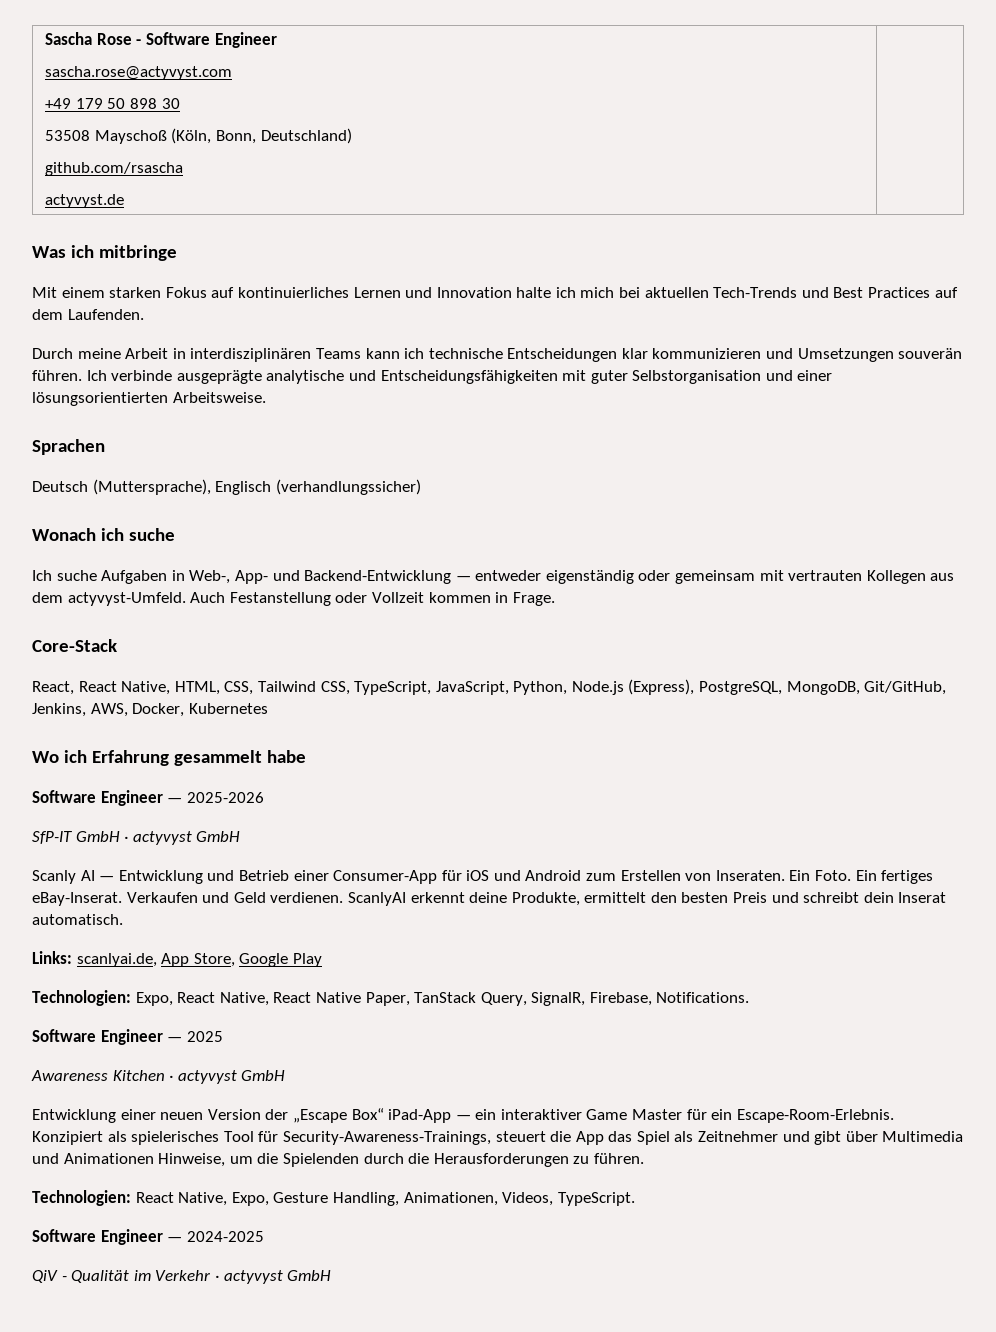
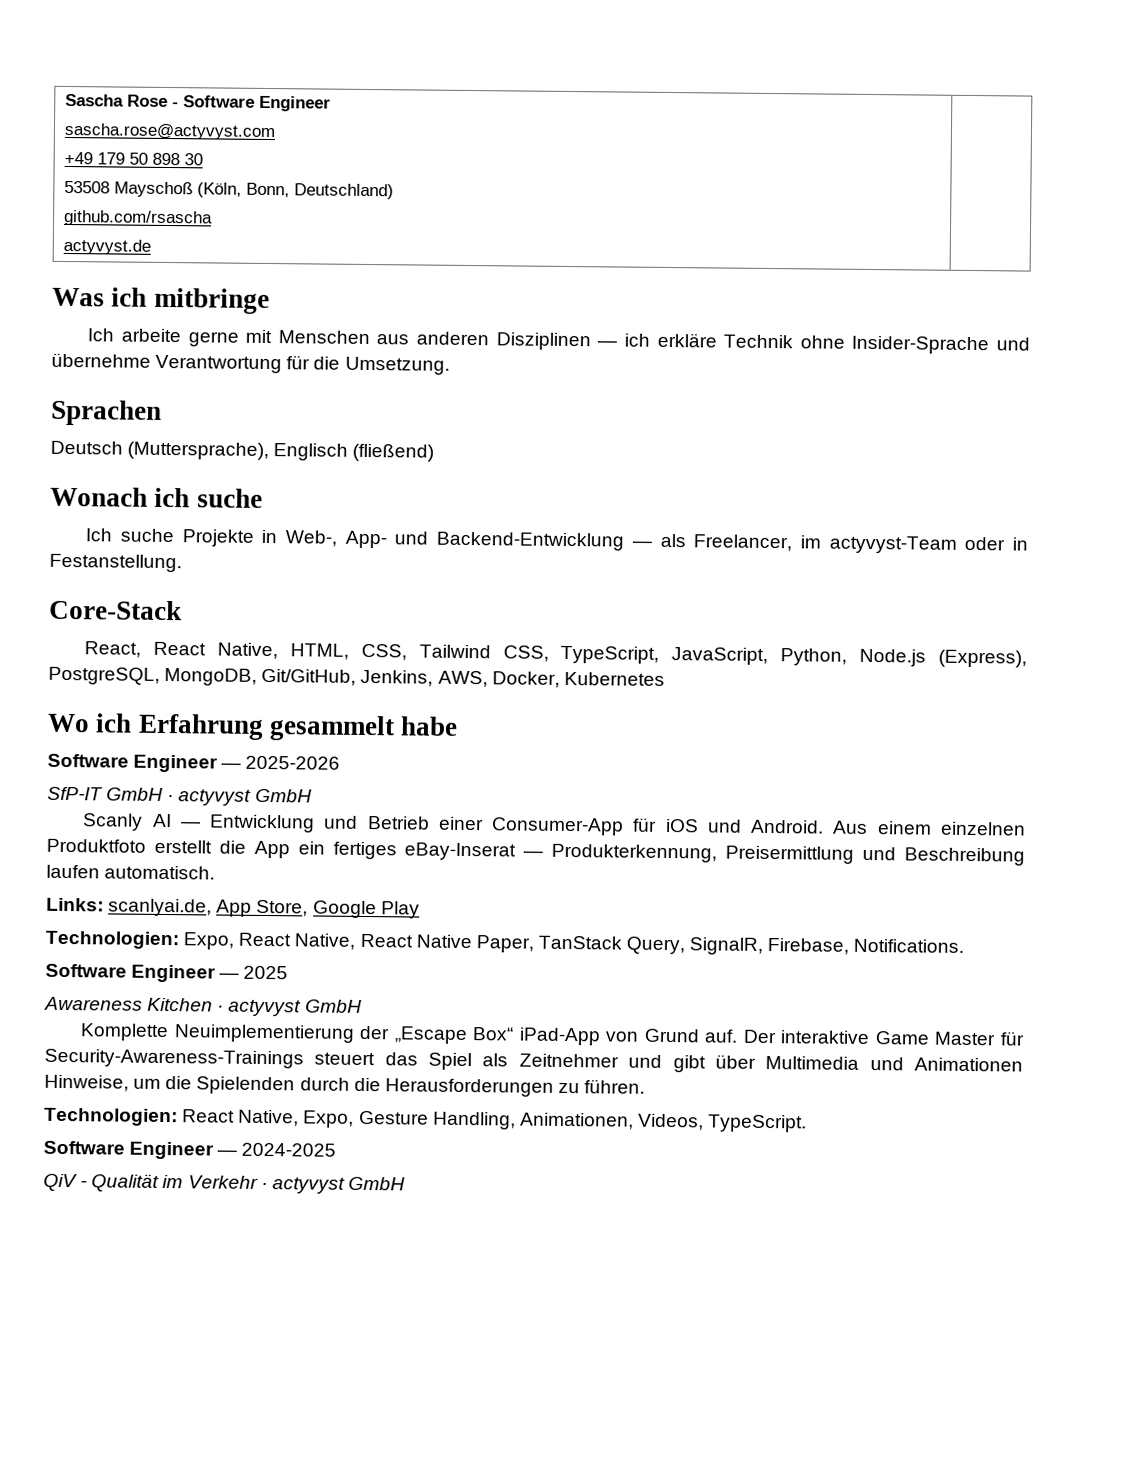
[32,287,958,298] [32,309,144,320] [32,348,963,362] [32,370,833,384] [32,392,266,406] Mit einem starken Fokus auf kontinuierliches Lernen und Innovation halte ich mich bei aktuellen Tech-Trends und Best Practices auf dem Laufenden. // Durch meine Arbeit in interdisziplinären Teams kann ich technische Entscheidungen klar kommunizieren und Umsetzungen souverän führen. Ich verbinde ausgeprägte analytische und Entscheidungsfähigkeiten mit guter Selbstorganisation und einer lösungsorientierten Arbeitsweise. -> [87,328,1031,355] [51,352,450,375] Ich arbeite gerne mit Menschen aus anderen Disziplinen — ich erkläre Technik ohne Insider-Sprache und übernehme Verantwortung für die Umsetzung.
[275,479,421,495] (verhandlungssicher) -> [352,443,435,462] (fließend)
[101,570,168,584] Aufgaben -> [181,529,254,547] Projekte
[475,570,955,584] [32,592,555,606] entweder eigenständig oder gemeinsam mit vertrauten Kollegen aus dem actyvyst-Umfeld. Auch Festanstellung oder Vollzeit kommen in Frage. -> [659,533,1029,554] [49,553,182,573] als Freelancer, im actyvyst-Team oder in Festanstellung.
[525,870,934,884] [32,892,947,906] Android zum Erstellen von Inseraten. Ein Foto. Ein fertiges eBay-Inserat. Verkaufen und Geld verdienen. ScanlyAI erkennt deine Produkte, ermittelt den besten Preis und schreibt dein Inserat -> [750,819,1026,836] [46,838,1025,866] [46,864,100,879] Android. Aus einem einzelnen Produktfoto erstellt die App ein fertiges eBay-Inserat — Produkterkennung, Preisermittlung und Beschreibung laufen
[32,1108,894,1123] [32,1131,604,1145] Entwicklung einer neuen Version der „Escape Box“ iPad-App — ein interaktiver Game Master für ein Escape-Room-Erlebnis. Konzipiert als spielerisches Tool für Security-Awareness-Trainings, steuert die App -> [80,1023,1025,1046] [44,1048,376,1069] Komplette Neuimplementierung der „Escape Box“ iPad-App von Grund auf. Der interaktive Game Master für Security-Awareness-Trainings steuert

